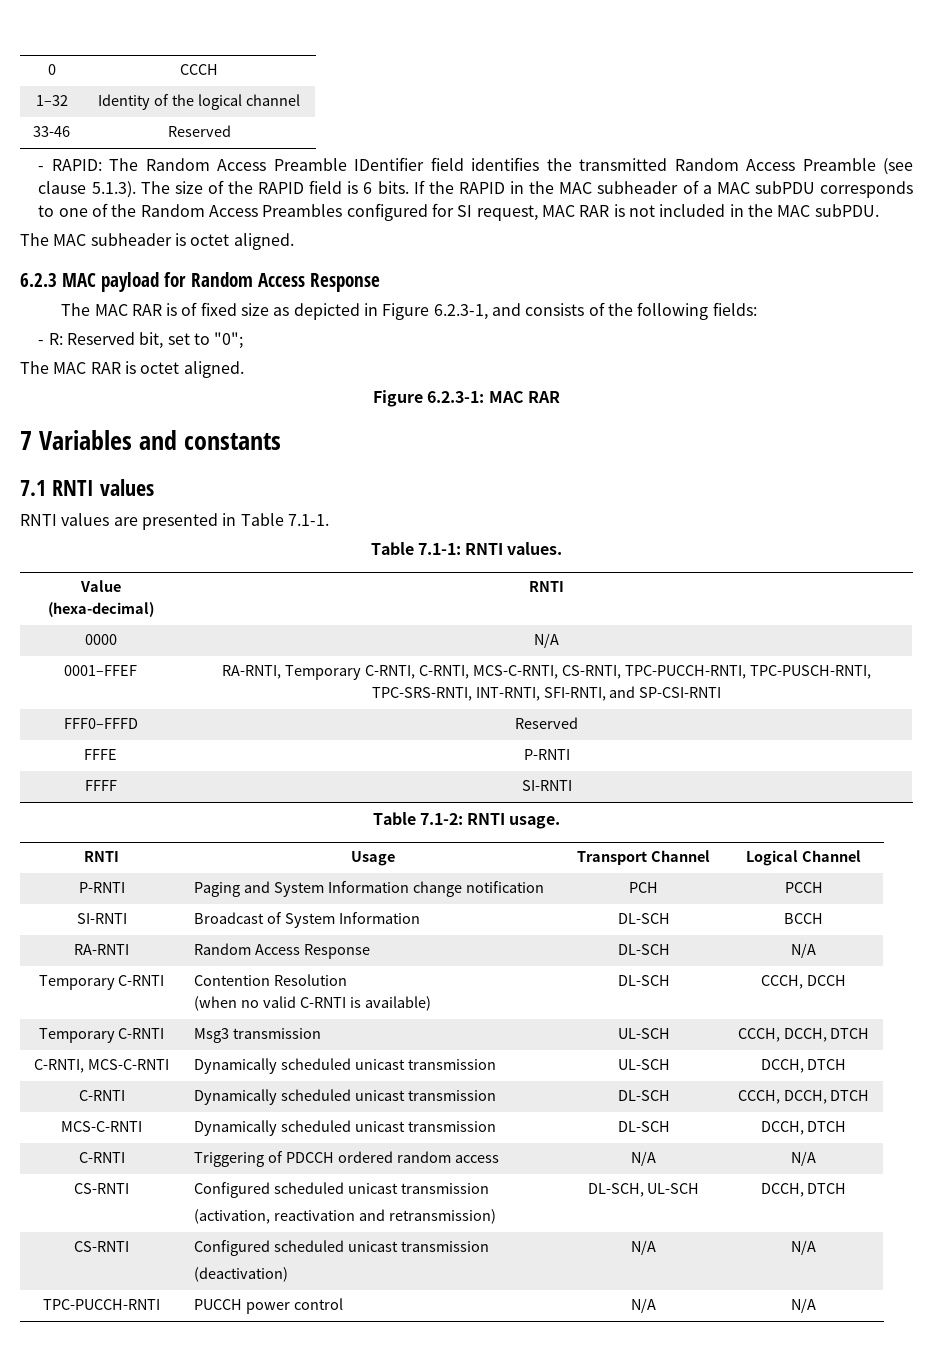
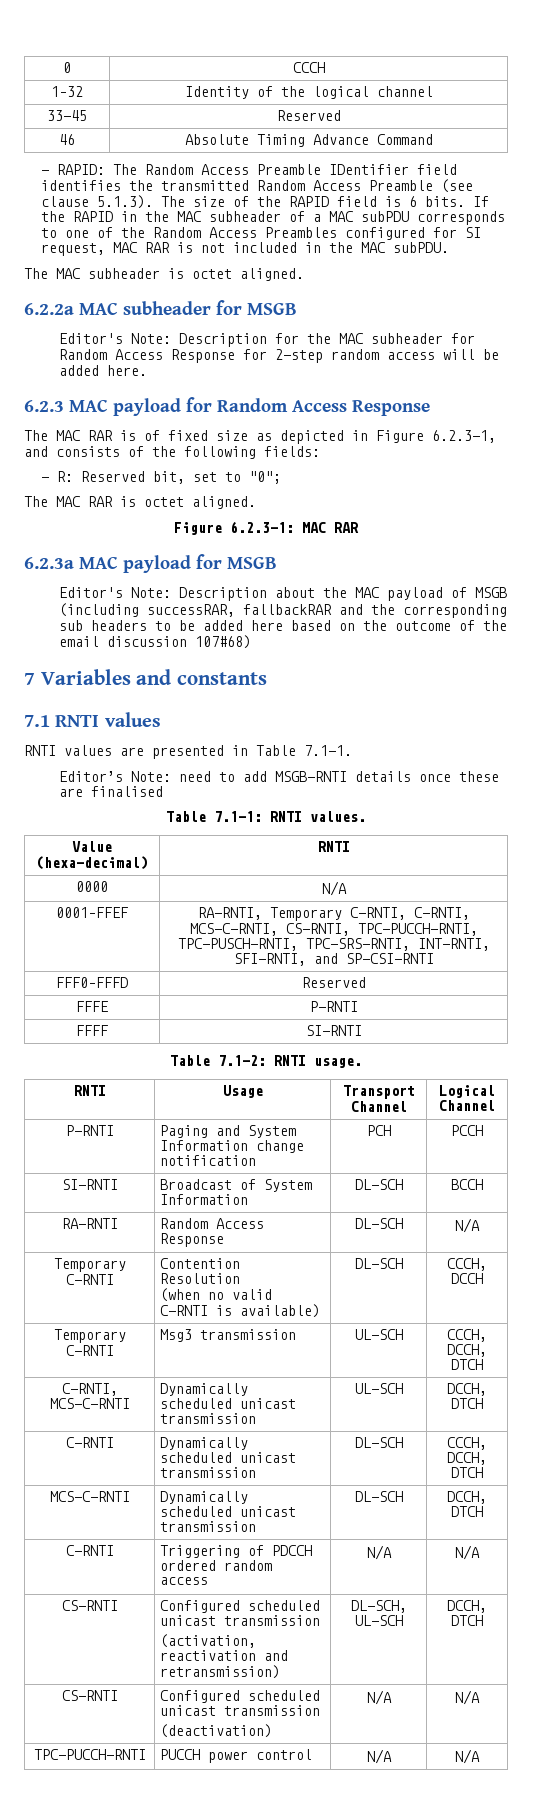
[33,126,70,137] [167,125,231,137] 33-46 | Reserved -> [47,110,87,121] [276,110,341,121] [59,134,75,145] [184,134,433,147] 33-45 | Reserved // 46 | Absolute Timing Advance Command
(294, 241) none -> [24,300,297,315] [58,333,475,347] [58,349,499,363] [58,365,147,376] // 6.2.2a MAC subheader for MSGB // Editor's Note: Description for the MAC subheader for Random Access Response for 2-step random access will be added here.
(560, 397) none -> [24,554,277,573] [58,587,507,601] [58,603,507,618] [58,620,507,631] [58,635,251,649] // 6.2.3a MAC payload for MSGB // Editor's Note: Description about the MAC payload of MSGB (including successRAR, fallbackRAR and the corresponding sub headers to be added here based on the outcome of the email discussion 107#68)
(329, 520) none -> [58,771,499,782] [58,786,163,797] // Editor’s Note: need to add MSGB-RNTI details once these are finalised

